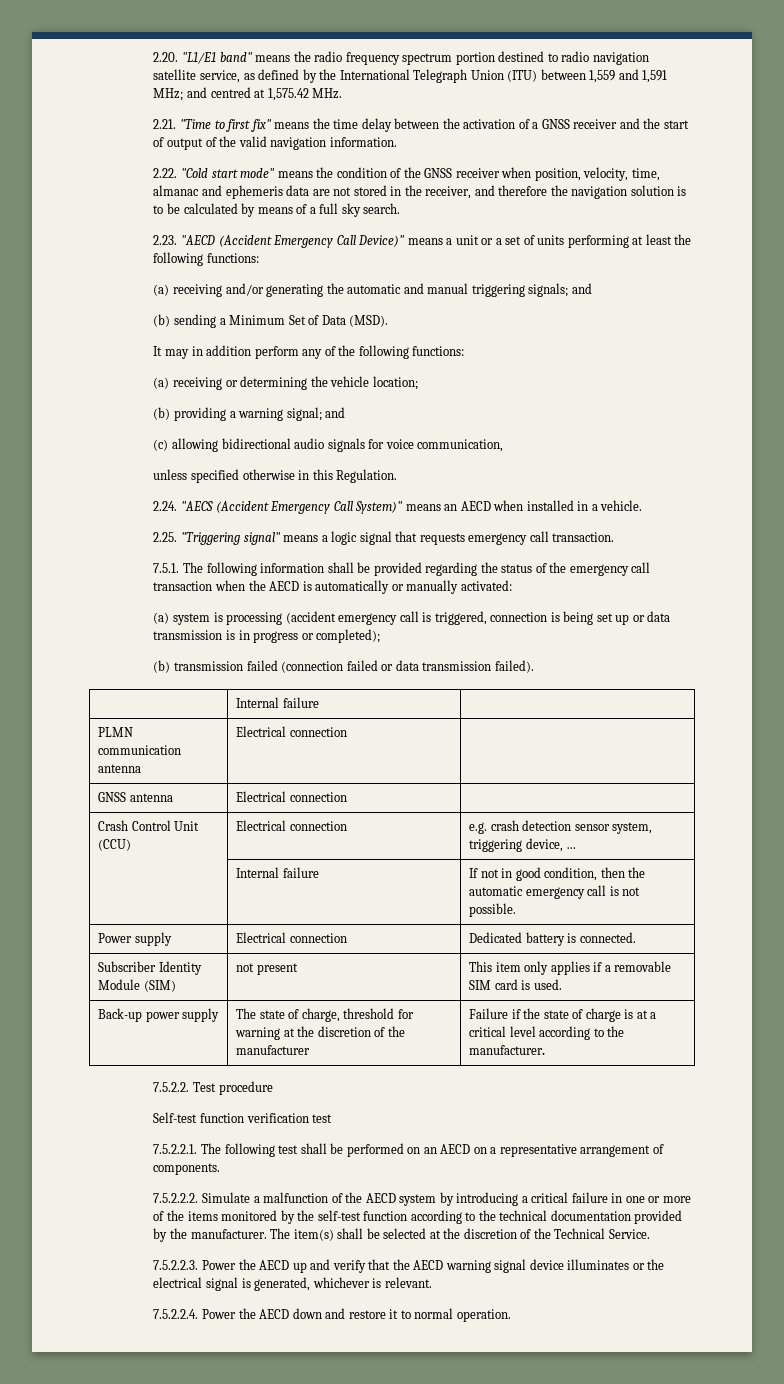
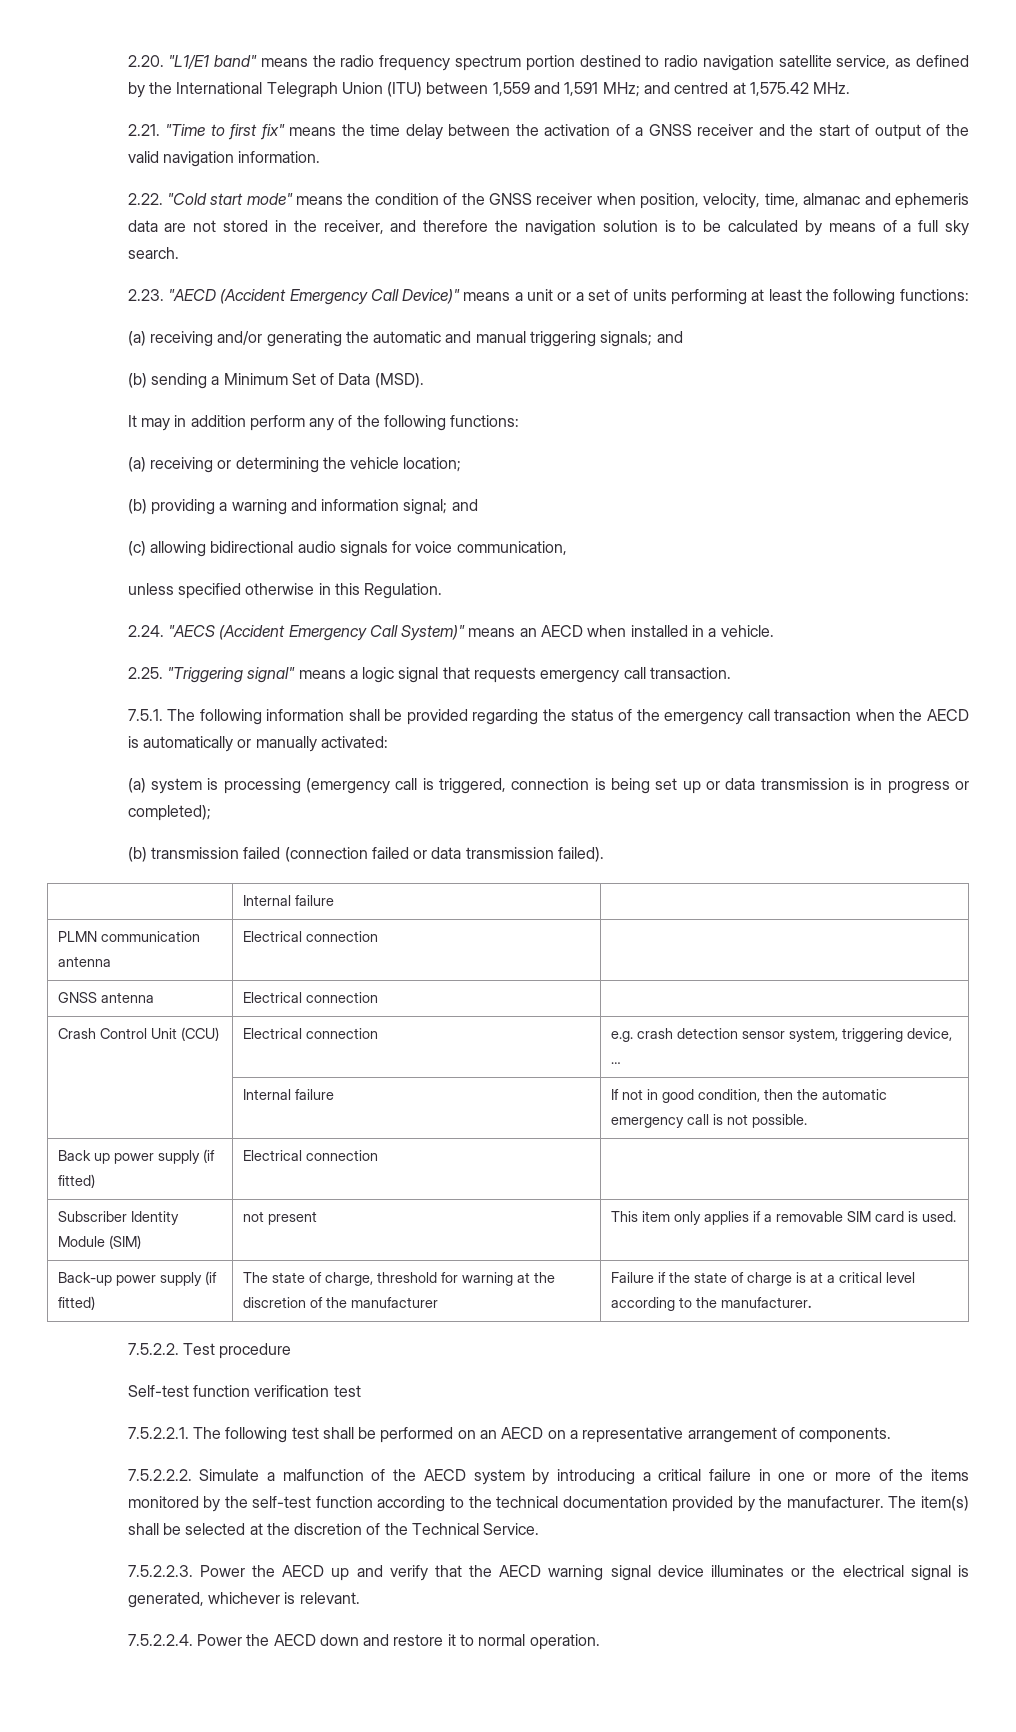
(284, 414) none -> [290,499,400,511] and information
[285,611,398,625] (accident emergency -> [305,778,390,794] (emergency
[98,932,172,946] [236,932,347,943] [469,932,636,946] Power supply | Electrical connection | Dedicated battery is connected. -> [57,1149,215,1164] [57,1174,95,1188] [242,1150,378,1161] Back up power supply (if fitted) | Electrical connection |
(220, 1015) none -> [204,1271,217,1285] [57,1296,95,1310] (if fitted)

